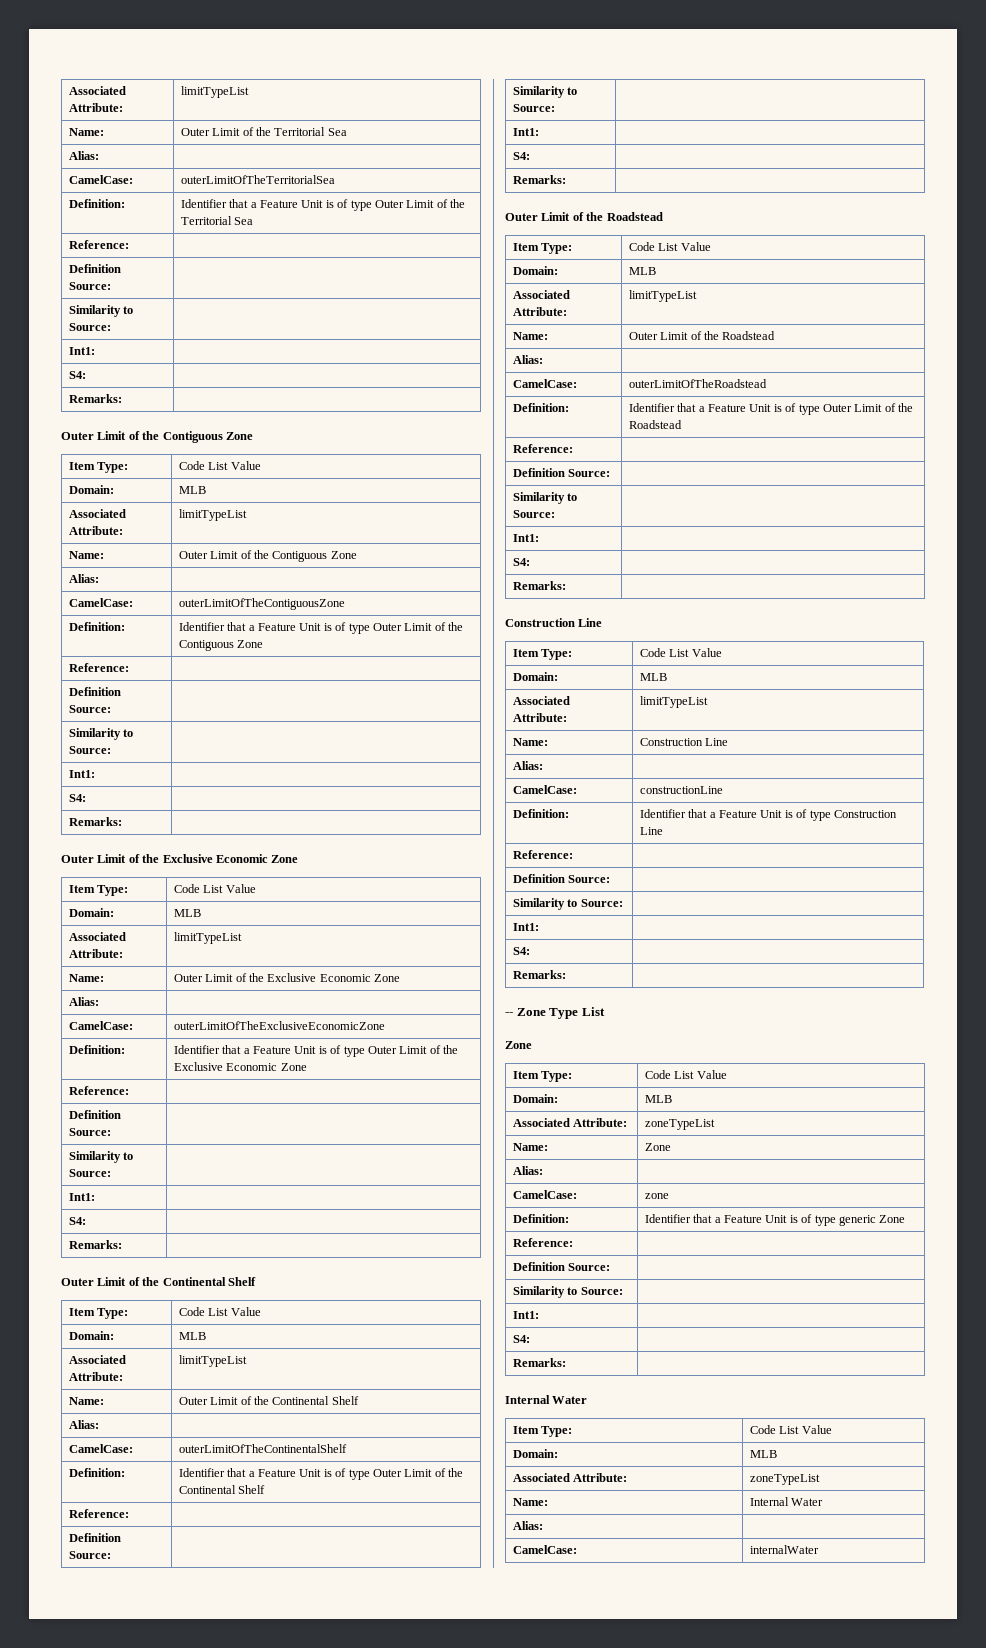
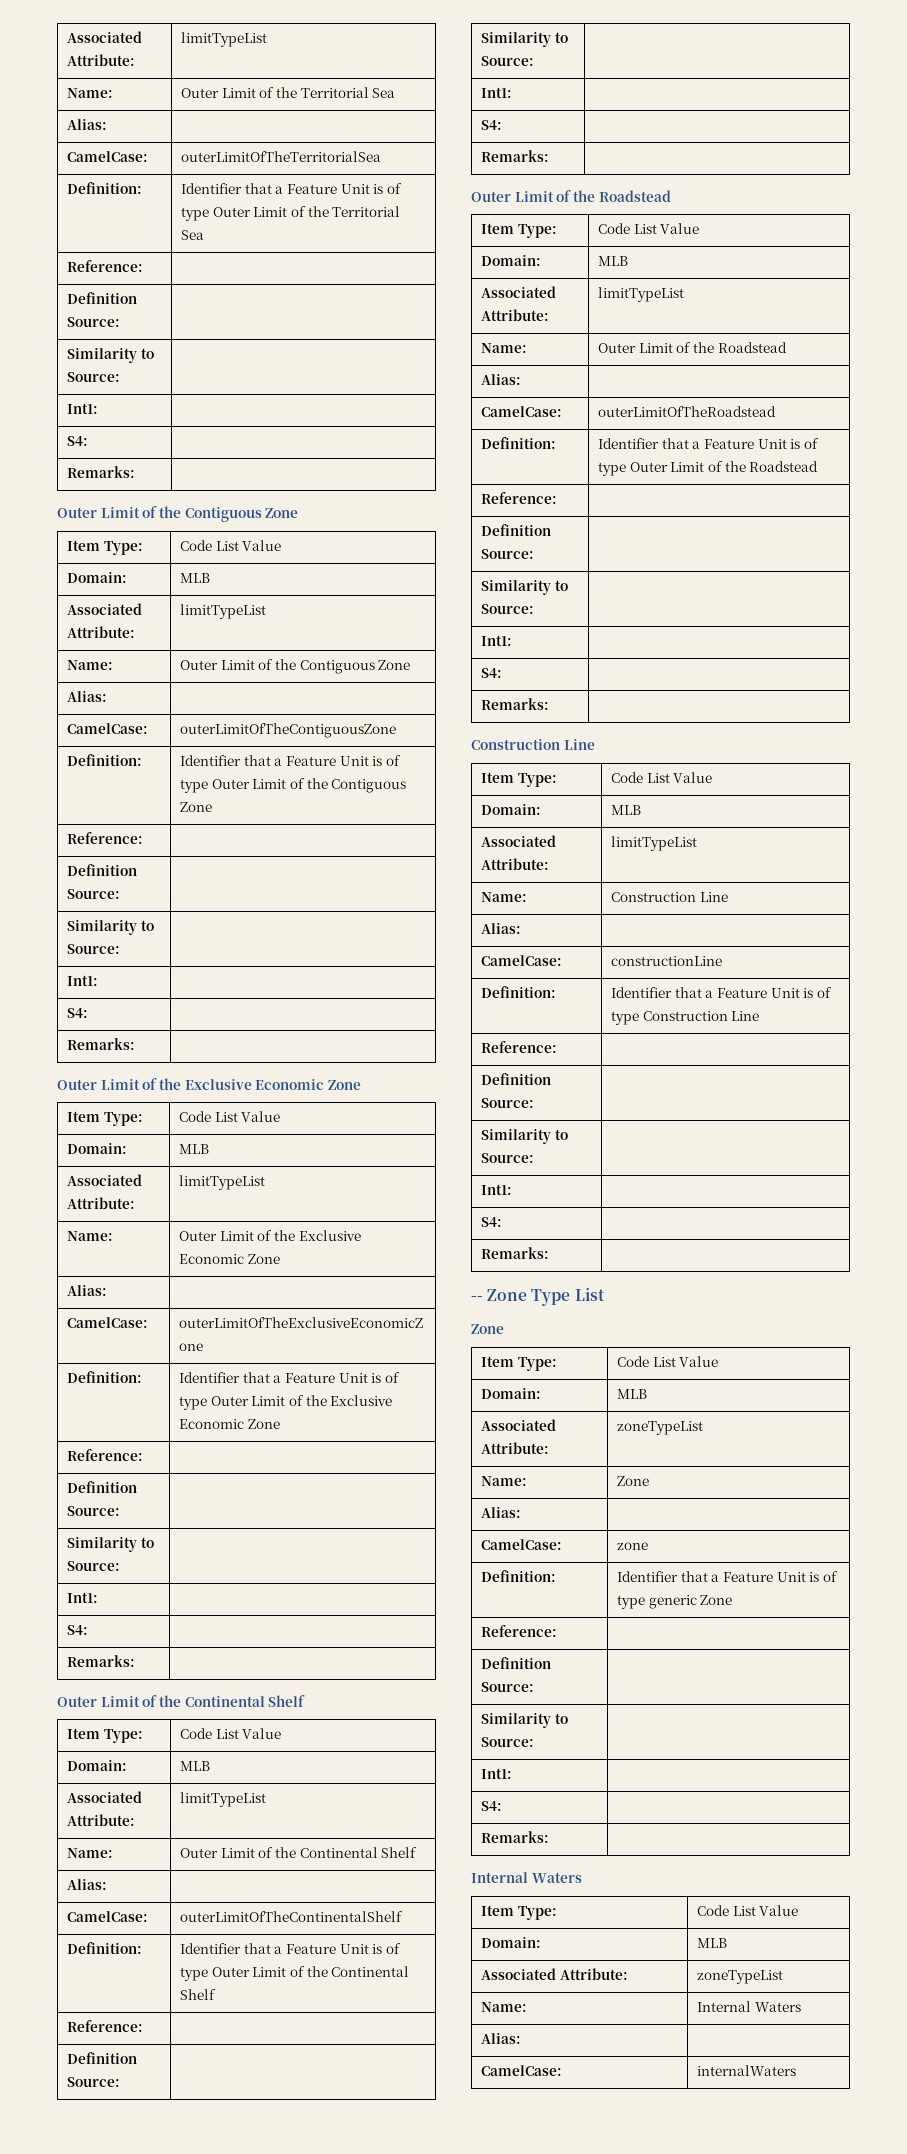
[552,1396,588,1404] Water -> [531,1872,582,1883] Waters
[791,1498,824,1506] [512,1521,543,1530] [512,1545,577,1554] [749,1545,819,1554] Water // Alias: | // CamelCase: | internalWater -> [754,2002,801,2012] [480,2033,521,2044] [480,2065,562,2076] [696,2065,796,2076] Waters // Alias: | // CamelCase: | internalWaters

